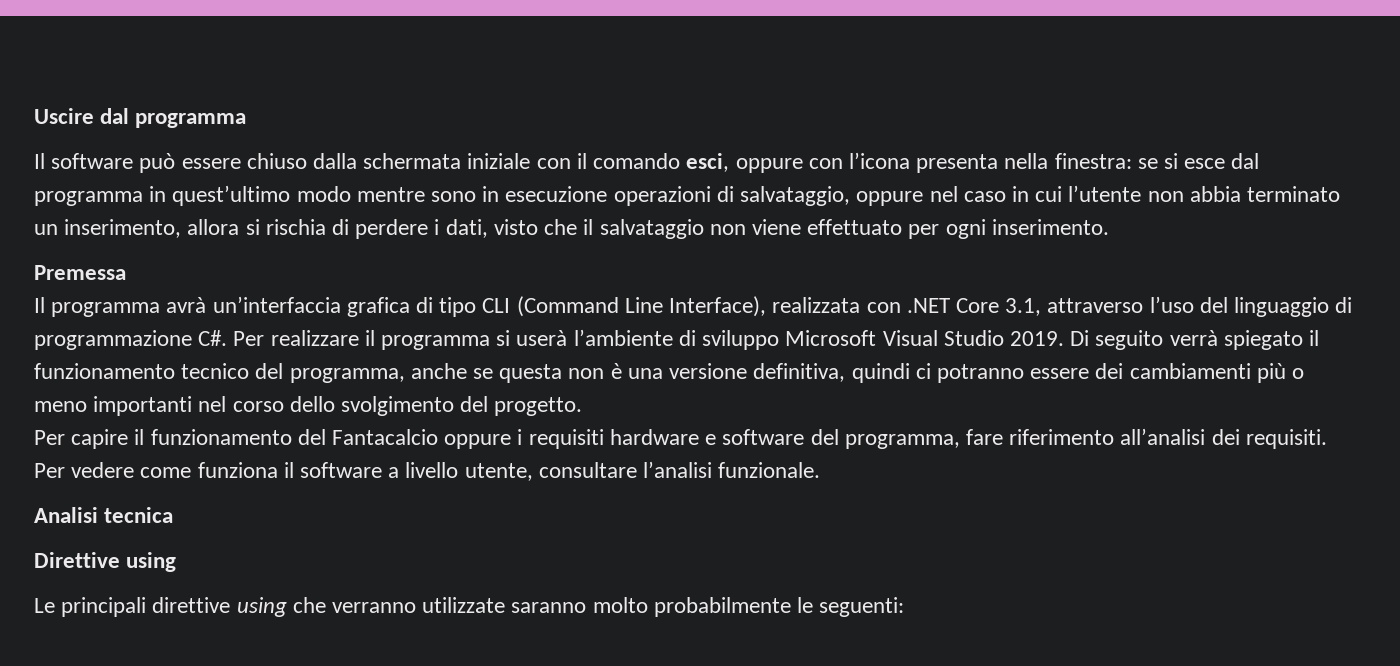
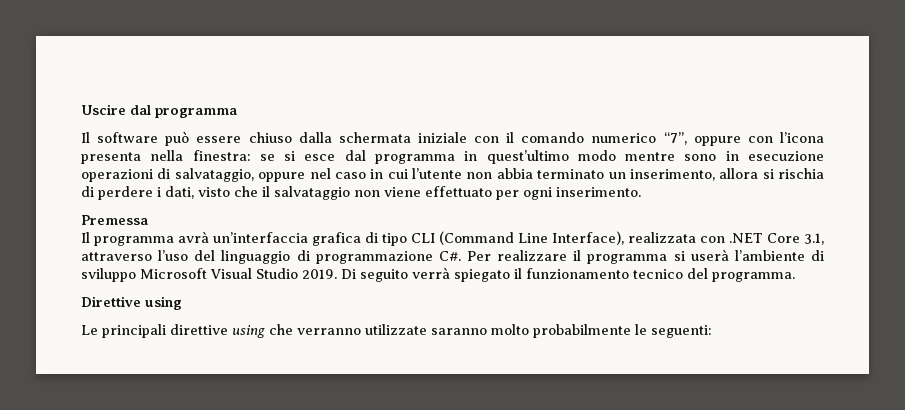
[686,153,730,172] esci, -> [591,132,687,145] numerico “7”,
[289,363,1304,383] [34,396,583,416] [34,428,1327,449] [34,461,821,481] [34,507,174,523] programma, anche se questa non è una versione definitiva, quindi ci potranno essere dei cambiamenti più o meno importanti nel corso dello svolgimento del progetto. // Per capire il funzionamento del Fantacalcio oppure i requisiti hardware e software del programma, fare riferimento all’analisi dei requisiti. Per vedere come funziona il software a livello utente, consultare l’analisi funzionale. // Analisi tecnica -> [712,272,795,282] programma.

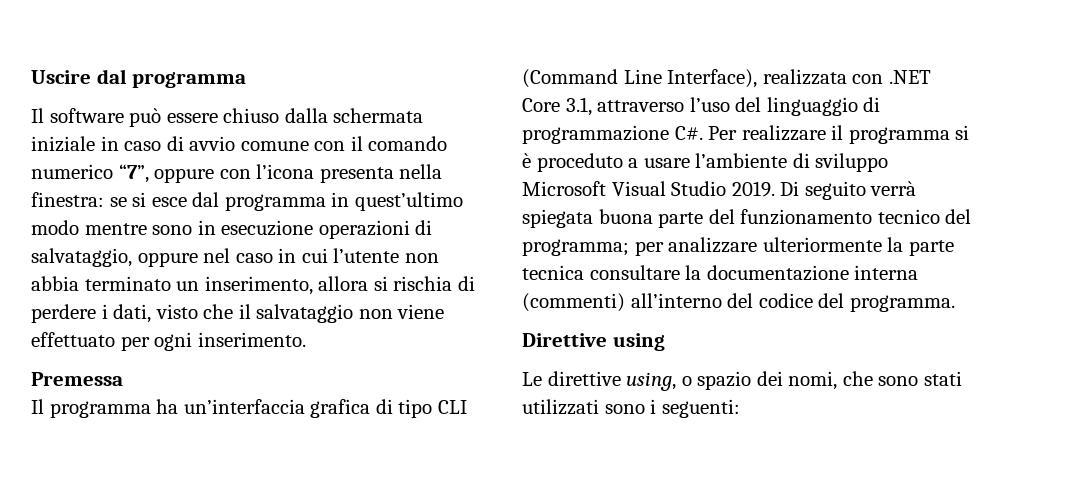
(467, 137) none -> [100,136,309,151] in caso di avvio comune
[178,231,209,243] avrà -> [156,399,179,414] ha
[690,249,729,261] userà -> [522,153,690,172] è proceduto a usare
[454,268,795,282] [81,296,182,310] [81,324,647,338] spiegato il funzionamento tecnico del programma. // Direttive using // Le principali direttive using che verranno utilizzate saranno molto probabilmente le -> [522,209,972,228] [522,237,954,256] [522,265,919,281] [522,293,955,312] [522,333,665,351] [522,371,962,391] [522,399,657,415] spiegata buona parte del funzionamento tecnico del programma; per analizzare ulteriormente la parte tecnica consultare la documentazione interna (commenti) all’interno del codice del programma. // Direttive using // Le direttive using, o spazio dei nomi, che sono stati utilizzati sono i

